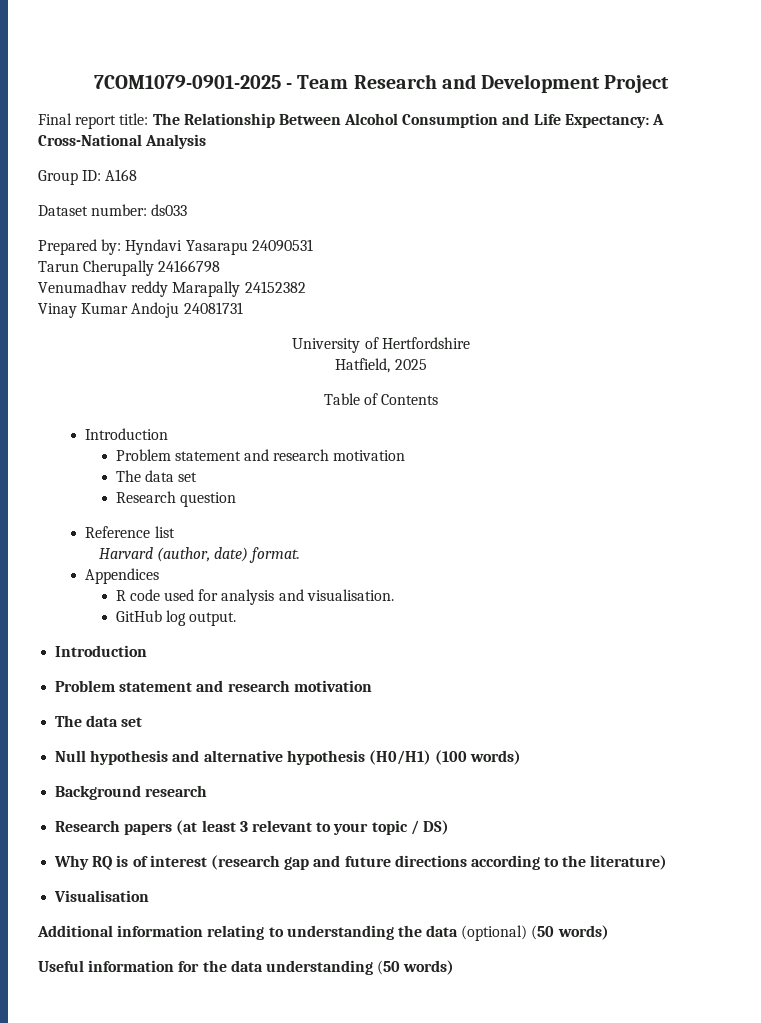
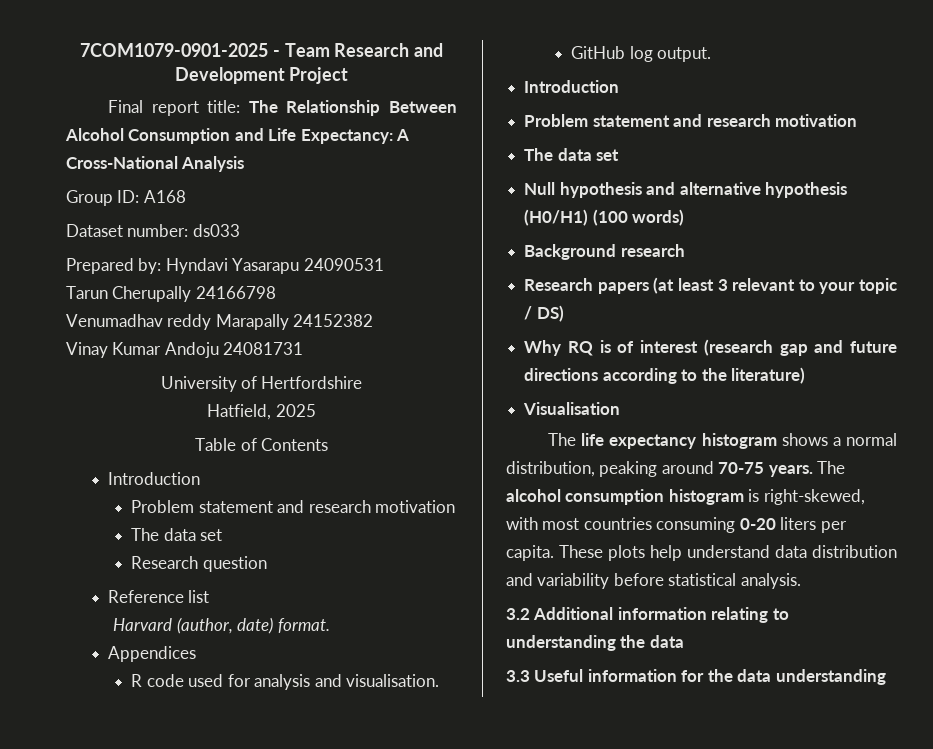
(150, 896) none -> [547,433,897,449] [506,461,846,477] [506,489,865,505] [506,517,847,533] [506,545,897,561] [506,573,801,589] [506,608,530,620] The life expectancy histogram shows a normal distribution, peaking around 70-75 years. The alcohol consumption histogram is right-skewed, with most countries consuming 0-20 liters per capita. These plots help understand data distribution and variability before statistical analysis. // 3.2
[461,925,609,941] (optional) (50 words) // -> [506,670,530,682] // 3.3
[377,960,455,975] (50 words) -> (886, 677) none

